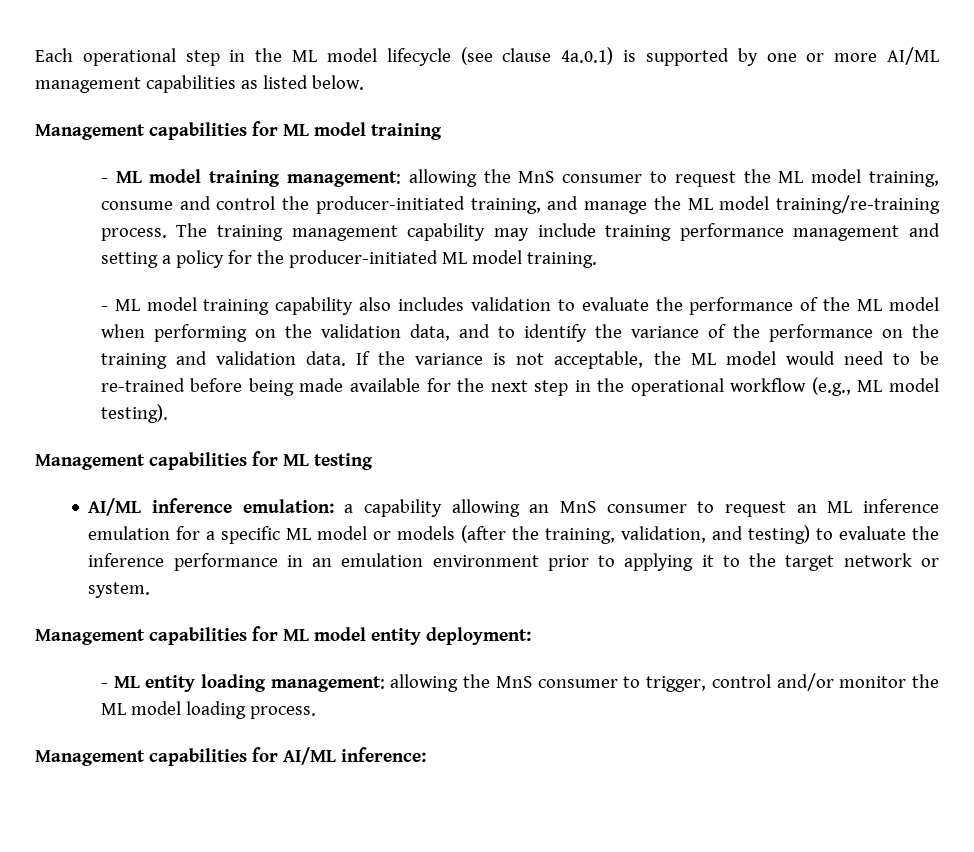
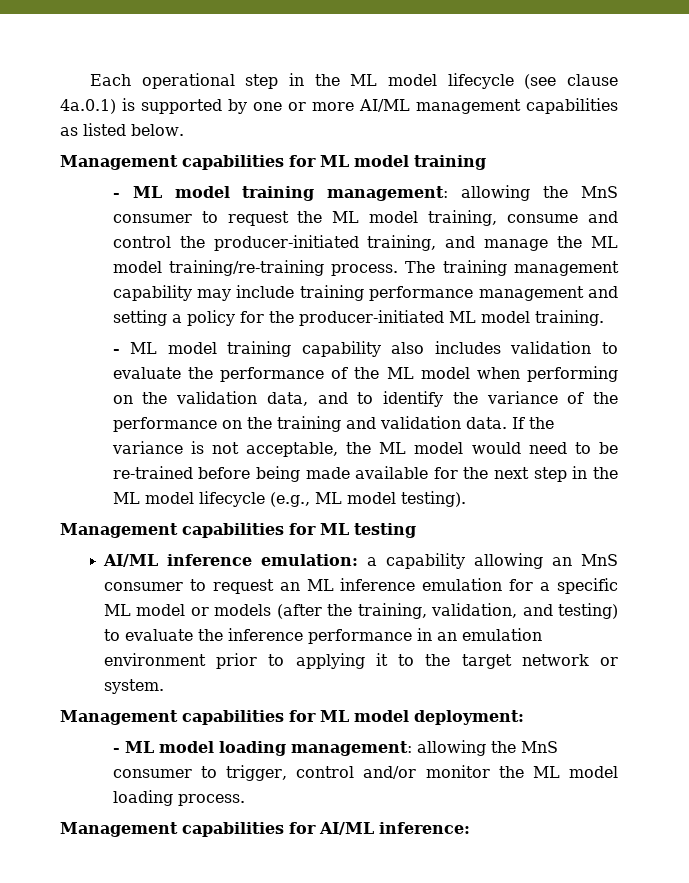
[630,378,807,396] operational workflow -> [112,491,265,507] ML model lifecycle
[370,628,421,645] entity -> (409, 716) none
[145,675,196,692] entity -> [158,741,214,753] model

